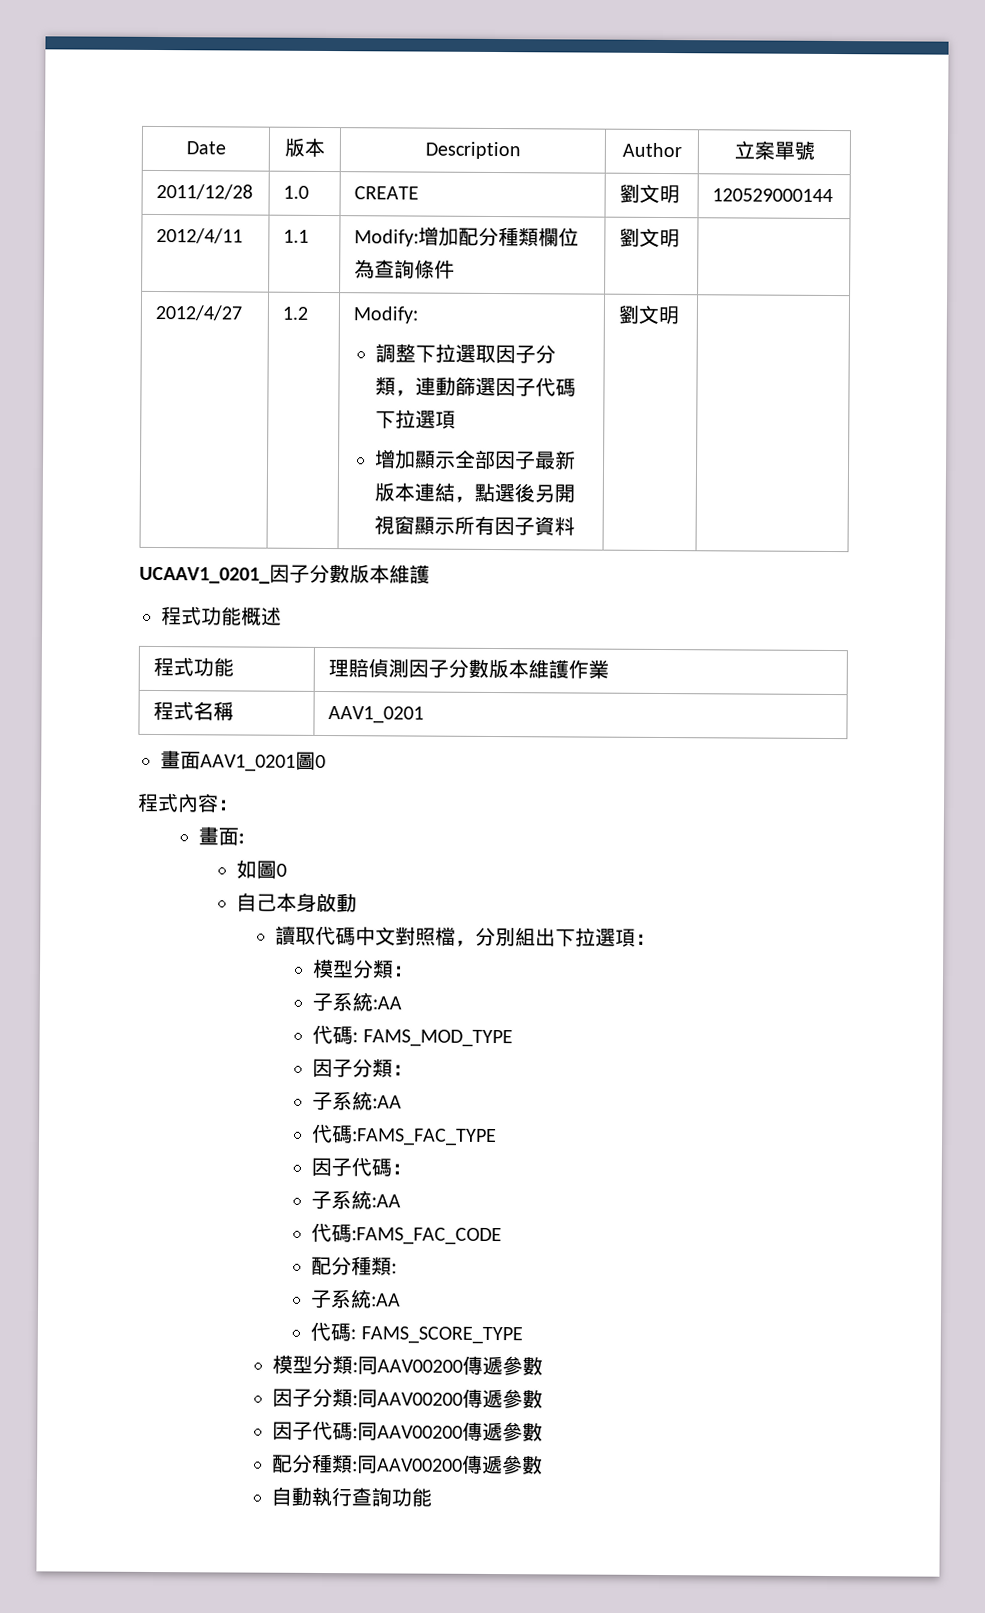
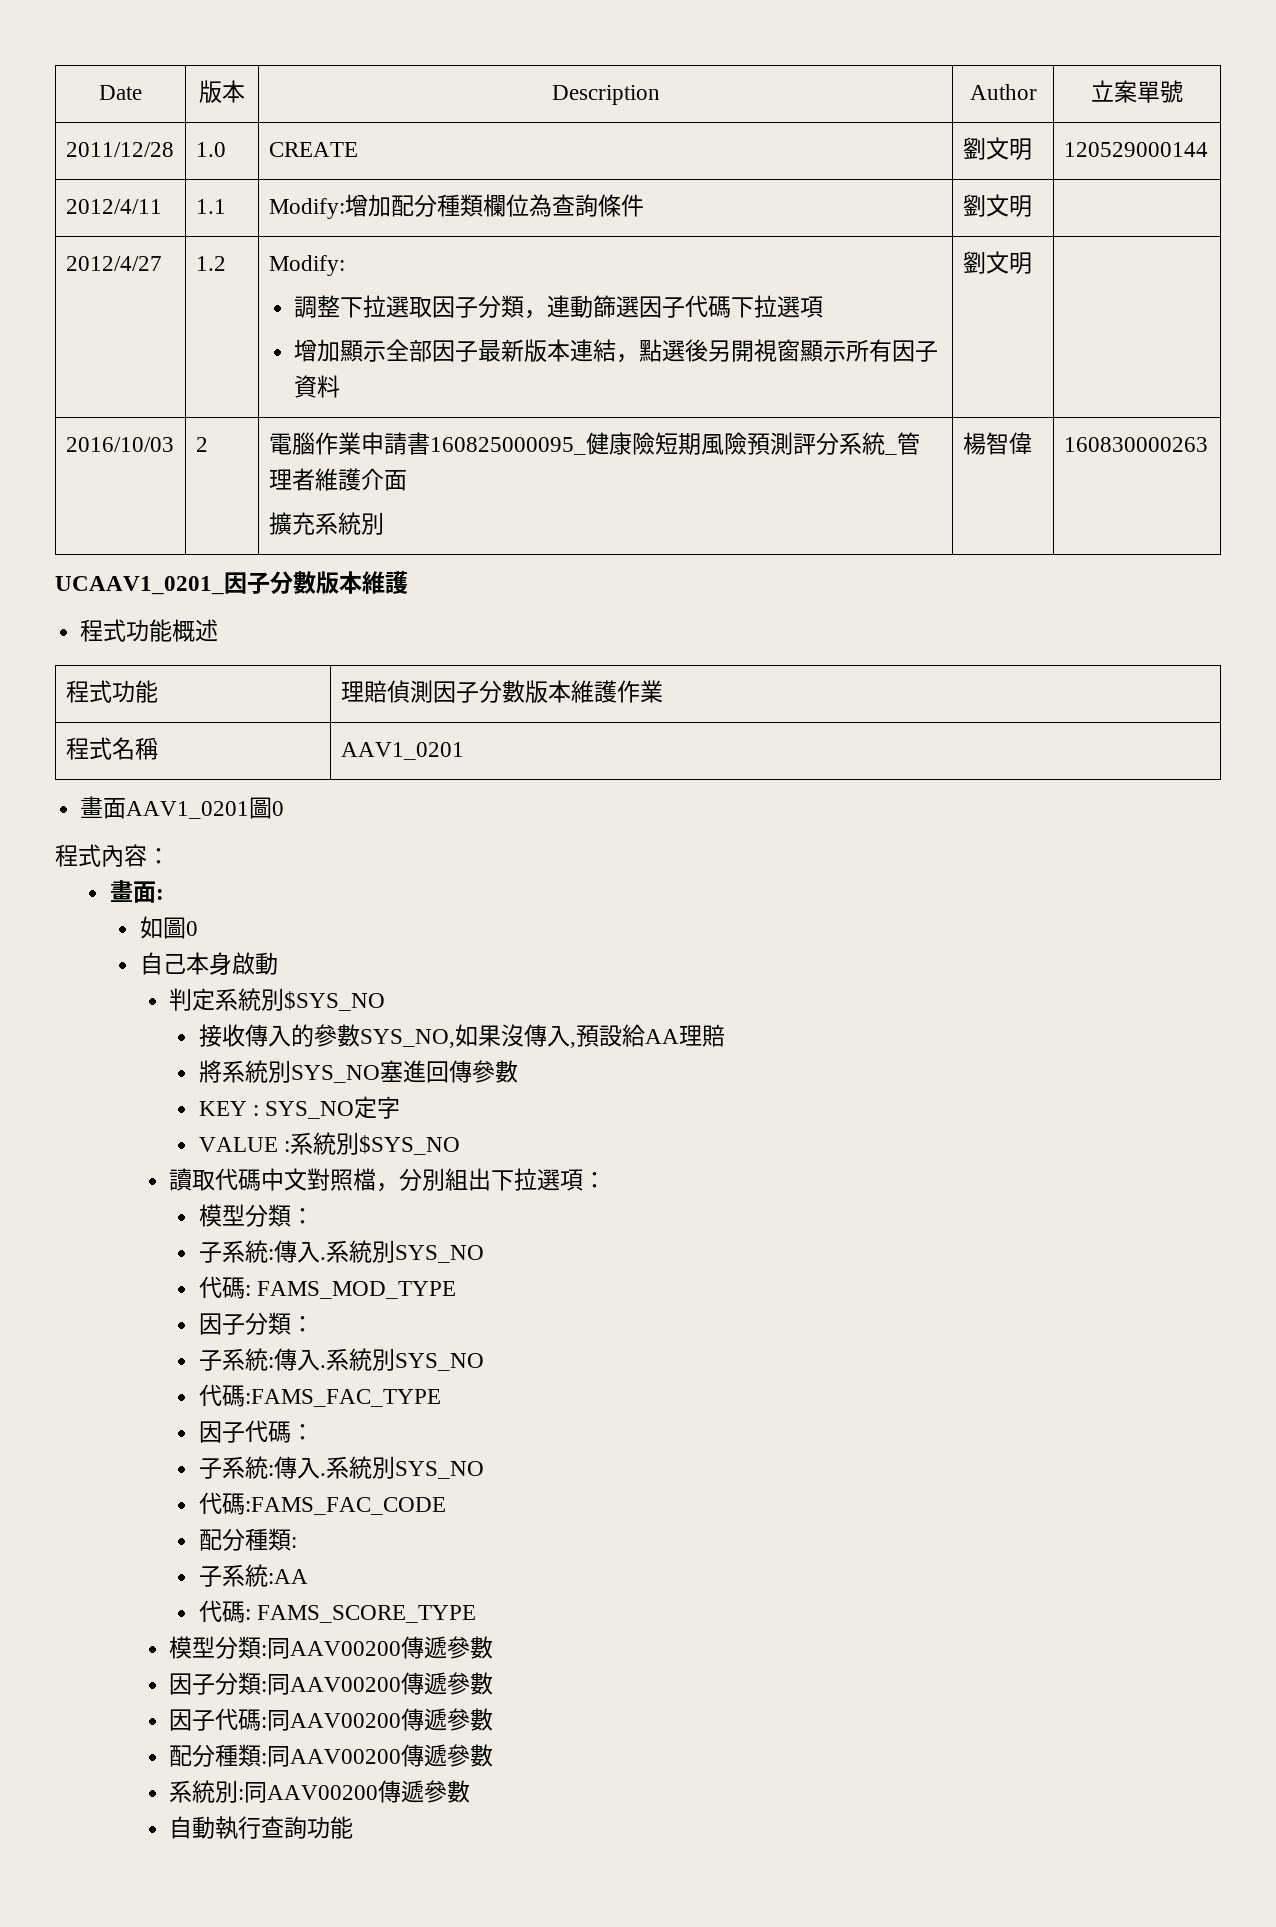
(680, 315) none -> [65,437,174,452] [195,437,208,452] [268,432,920,455] [268,468,407,491] [268,512,384,535] [962,432,1032,455] [1063,437,1208,452] // 2016/10/03 | 2 | 電腦作業申請書160825000095_健康險短期風險預測評分系統_管理者維護介面 // 擴充系統別 | 楊智偉 | 160830000263
(358, 903) none -> [169,988,386,1011] [199,1024,726,1048] [199,1060,519,1083] [199,1096,401,1119] [199,1132,461,1155] // 判定系統別$SYS_NO // 接收傳入的參數SYS_NO,如果沒傳入,預設給AA理賠 // 將系統別SYS_NO塞進回傳參數 // KEY : SYS_NO定字 // VALUE :系統別$SYS_NO
[372,996,403,1010] :AA -> [268,1240,485,1263] :傳入.系統別SYS_NO
[372,1095,403,1109] :AA -> [268,1348,485,1371] :傳入.系統別SYS_NO
[371,1194,402,1208] :AA -> [268,1456,485,1479] :傳入.系統別SYS_NO
(543, 1465) none -> [169,1780,471,1803] // 系統別:同AAV00200傳遞參數

